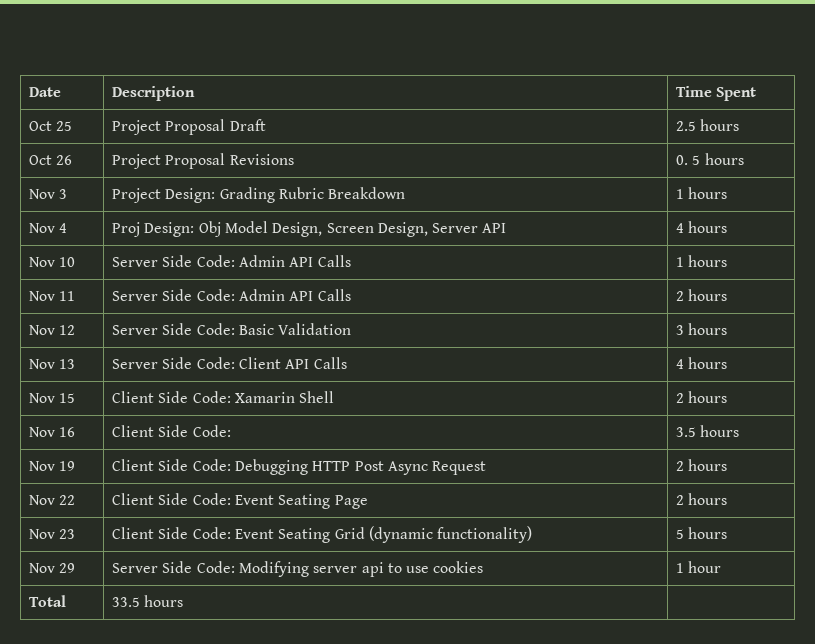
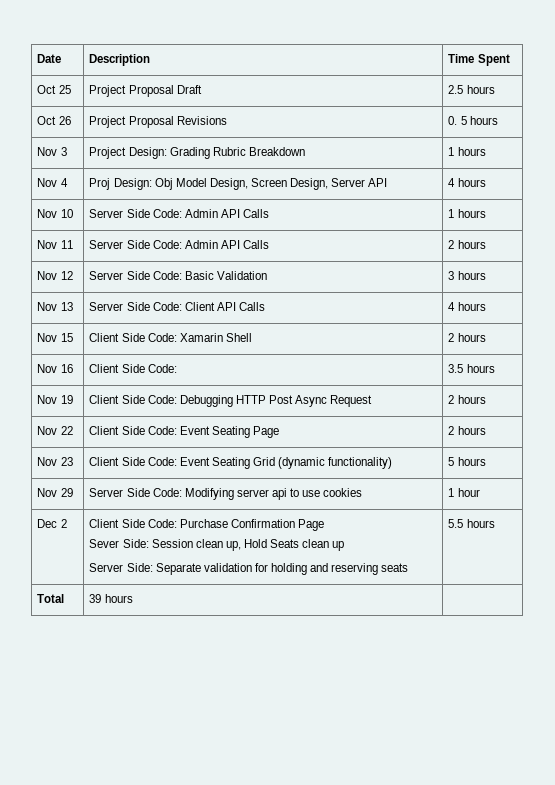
(722, 567) none -> [37,519,67,528] [89,519,325,531] [89,539,345,551] [89,563,409,575] [448,519,495,528] // Dec 2 | Client Side Code: Purchase Confirmation Page // Sever Side: Session clean up, Hold Seats clean up // Server Side: Separate validation for holding and reserving seats | 5.5 hours
[111,597,140,607] 33.5 -> [89,594,102,603] 39

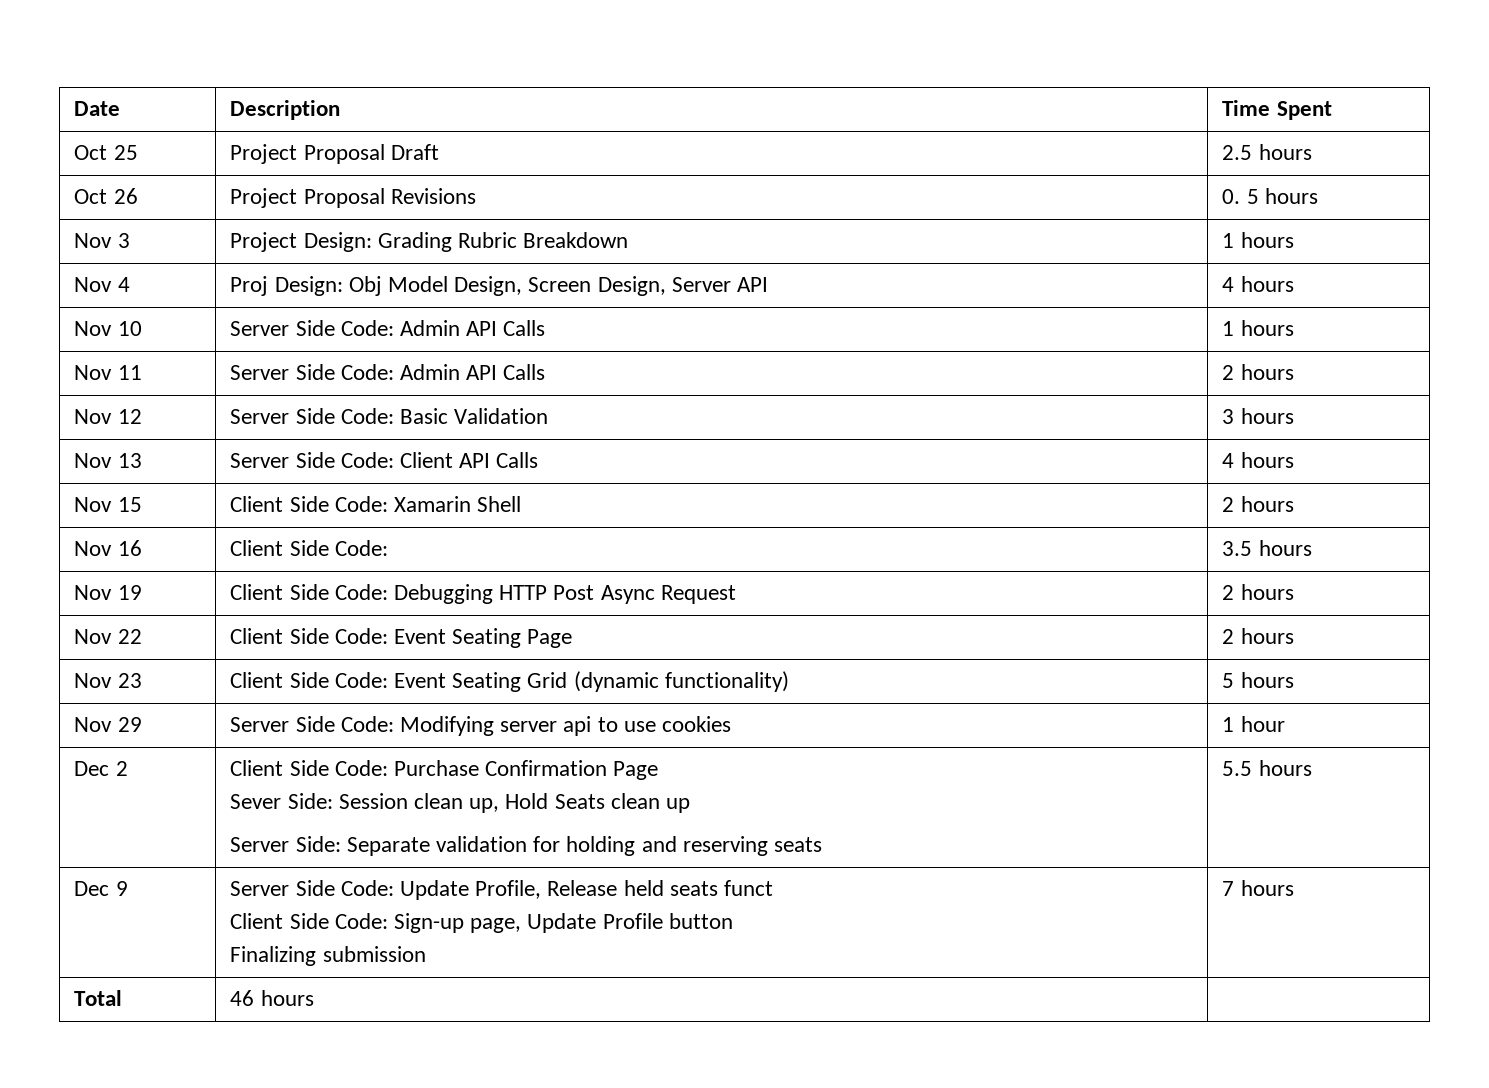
(495, 523) none -> [74,881,128,896] [230,880,773,900] [230,913,733,933] [230,946,426,966] [1222,880,1294,896] // Dec 9 | Server Side Code: Update Profile, Release held seats funct // Client Side Code: Sign-up page, Update Profile button // Finalizing submission | 7 hours
[89,594,102,603] 39 -> [230,990,255,1006] 46

